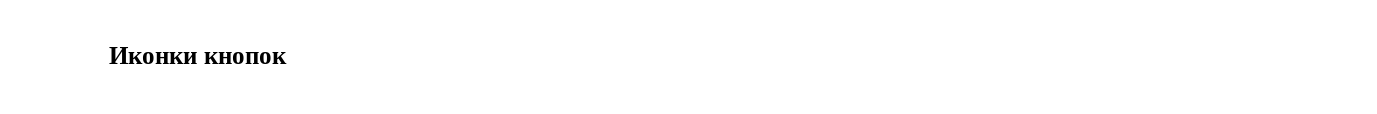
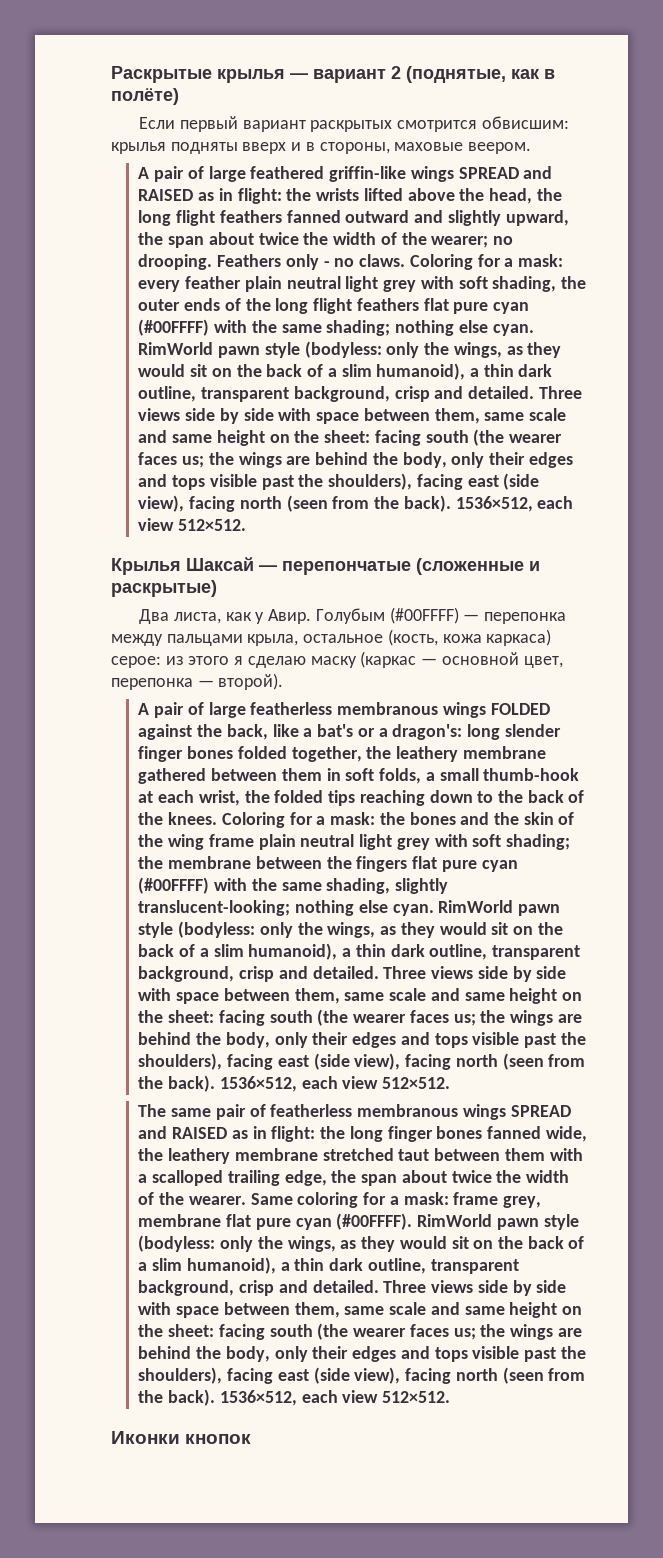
(109, 55) none -> [111,66,555,83] [111,88,179,105] [139,116,569,132] [111,142,532,154] [138,166,553,182] [138,188,562,204] [138,210,569,226] [138,232,514,248] [138,254,564,270] [138,276,587,292] [138,298,530,314] [138,319,534,336] [138,341,562,358] [138,363,553,380] [138,386,582,402] [138,408,567,424] [138,429,563,446] [138,452,573,468] [138,473,540,490] [138,495,574,512] [138,518,247,531] [111,557,540,575] [111,580,217,597] [139,607,566,624] [111,629,552,646] [111,651,563,668] [111,673,284,690] [138,702,550,718] [138,724,561,740] [138,746,546,762] [138,768,580,784] [138,790,585,806] [138,812,575,828] [138,834,571,850] [138,856,518,872] [138,877,449,894] [138,900,561,916] [138,921,563,938] [138,943,581,960] [138,966,567,982] [138,988,583,1004] [138,1009,582,1026] [138,1032,586,1048] [138,1053,586,1070] [138,1075,451,1092] [138,1104,571,1120] [138,1126,587,1142] [138,1148,583,1164] [138,1170,570,1186] [138,1192,542,1208] [138,1213,579,1230] [138,1235,585,1252] [138,1257,519,1274] [138,1280,567,1296] [138,1302,583,1318] [138,1323,582,1340] [138,1346,586,1362] [138,1367,586,1384] [138,1389,451,1406] Раскрытые крылья — вариант 2 (поднятые, как в полёте) // Если первый вариант раскрытых смотрится обвисшим: крылья подняты вверх и в стороны, маховые веером. // A pair of large feathered griffin-like wings SPREAD and RAISED as in flight: the wrists lifted above the head, the long flight feathers fanned outward and slightly upward, the span about twice the width of the wearer; no drooping. Feathers only - no claws. Coloring for a mask: every feather plain neutral light grey with soft shading, the outer ends of the long flight feathers flat pure cyan (#00FFFF) with the same shading; nothing else cyan. RimWorld pawn style (bodyless: only the wings, as they would sit on the back of a slim humanoid), a thin dark outline, transparent background, crisp and detailed. Three views side by side with space between them, same scale and same height on the sheet: facing south (the wearer faces us; the wings are behind the body, only their edges and tops visible past the shoulders), facing east (side view), facing north (seen from the back). 1536×512, each view 512×512. // Крылья Шаксай — перепончатые (сложенные и раскрытые) // Два листа, как у Авир. Голубым (#00FFFF) — перепонка между пальцами крыла, остальное (кость, кожа каркаса) серое: из этого я сделаю маску (каркас — основной цвет, перепонка — второй). // A pair of large featherless membranous wings FOLDED against the back, like a bat's or a dragon's: long slender finger bones folded together, the leathery membrane gathered between them in soft folds, a small thumb-hook at each wrist, the folded tips reaching down to the back of the knees. Coloring for a mask: the bones and the skin of the wing frame plain neutral light grey with soft shading; the membrane between the fingers flat pure cyan (#00FFFF) with the same shading, slightly translucent-looking; nothing else cyan. RimWorld pawn style (bodyless: only the wings, as they would sit on the back of a slim humanoid), a thin dark outline, transparent background, crisp and detailed. Three views side by side with space between them, same scale and same height on the sheet: facing south (the wearer faces us; the wings are behind the body, only their edges and tops visible past the shoulders), facing east (side view), facing north (seen from the back). 1536×512, each view 512×512. // The same pair of featherless membranous wings SPREAD and RAISED as in flight: the long finger bones fanned wide, the leathery membrane stretched taut between them with a scalloped trailing edge, the span about twice the width of the wearer. Same coloring for a mask: frame grey, membrane flat pure cyan (#00FFFF). RimWorld pawn style (bodyless: only the wings, as they would sit on the back of a slim humanoid), a thin dark outline, transparent background, crisp and detailed. Three views side by side with space between them, same scale and same height on the sheet: facing south (the wearer faces us; the wings are behind the body, only their edges and tops visible past the shoulders), facing east (side view), facing north (seen from the back). 1536×512, each view 512×512. //

